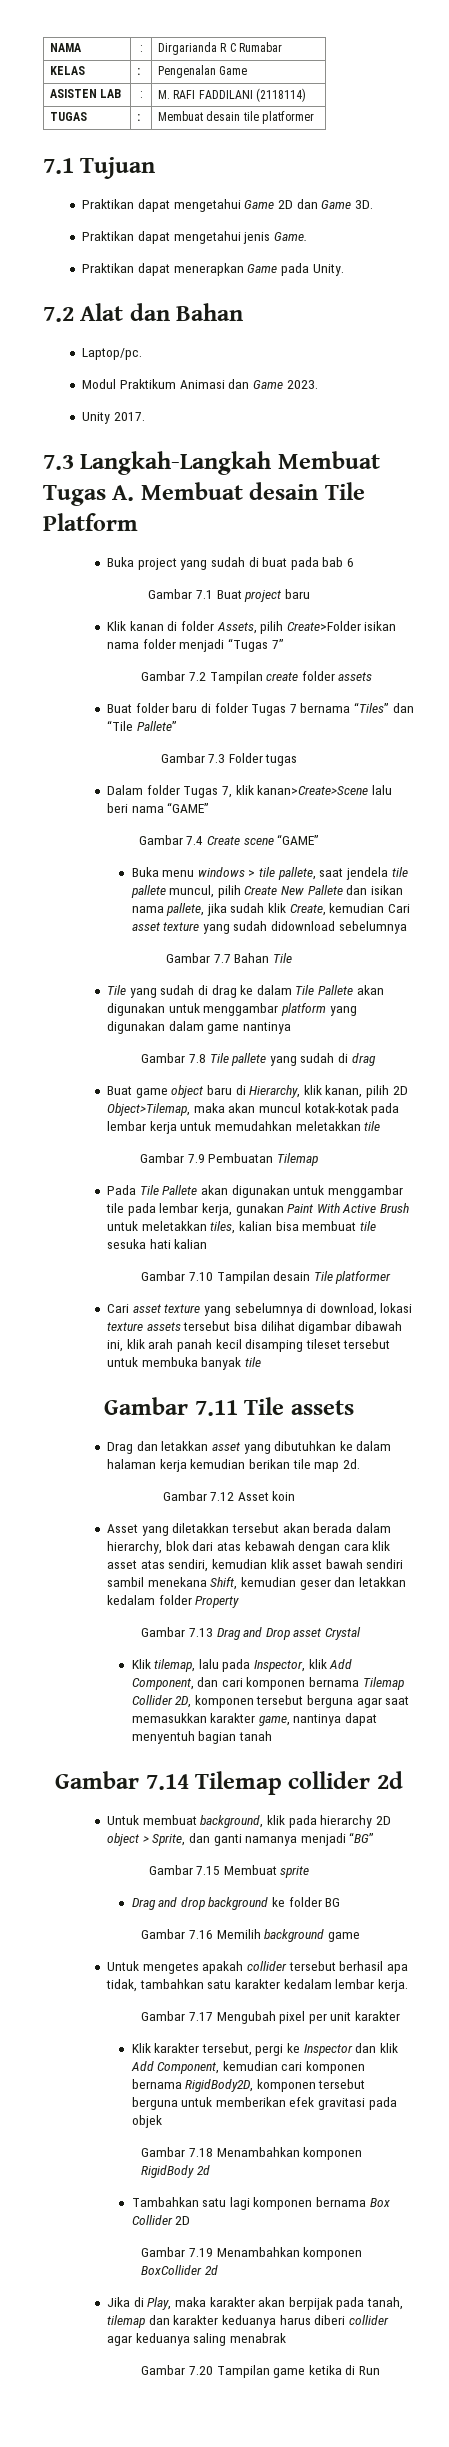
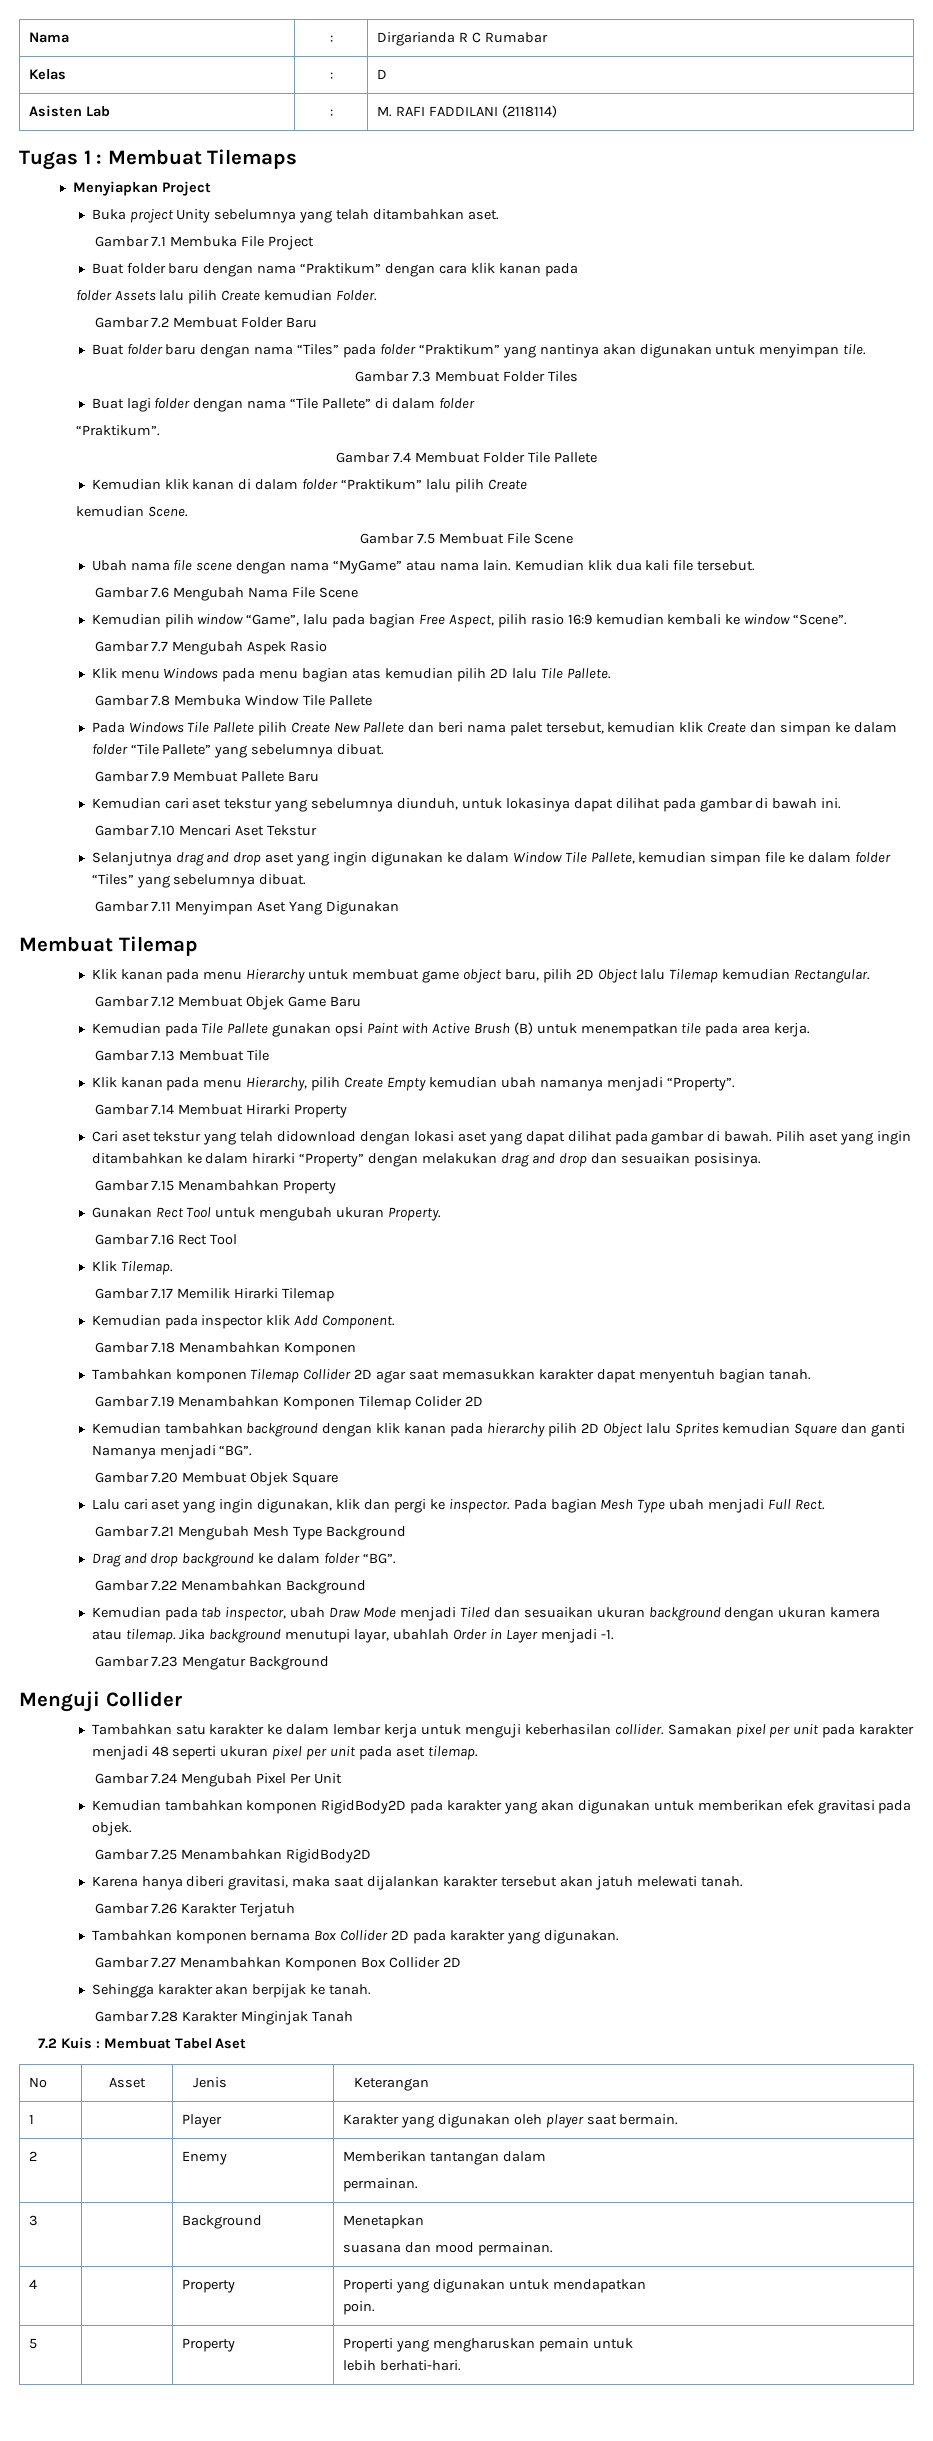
[50,43,83,52] NAMA -> [28,32,69,43] Nama
[50,66,86,75] [137,68,141,75] [158,65,248,78] [50,89,122,98] KELAS | : | Pengenalan Game // ASISTEN LAB -> [28,69,66,80] [329,72,333,79] [376,69,387,79] [28,105,110,117] Kelas | : | D // Asisten Lab
[50,112,88,121] [137,114,141,121] [158,111,314,124] [43,157,156,179] [82,199,373,212] [82,231,307,244] [82,263,344,276] [43,303,244,322] [82,348,143,360] [82,379,318,389] [82,412,146,424] [43,451,380,475] [43,482,365,506] [43,513,138,531] [106,557,355,570] [148,589,310,602] [106,621,397,634] [106,638,284,652] [141,671,373,684] [106,702,414,716] [106,720,177,731] [160,753,298,766] [106,785,392,798] [106,802,210,813] [138,834,320,845] [131,867,408,880] [130,885,215,898] // TUGAS | : | Membuat desain tile platformer // 7.1 Tujuan // Praktikan dapat mengetahui Game 2D dan Game 3D. // Praktikan dapat mengetahui jenis Game. // Praktikan dapat menerapkan Game pada Unity. // 7.2 Alat dan Bahan // Laptop/pc. // Modul Praktikum Animasi dan Game 2023. // Unity 2017. // 7.3 Langkah-Langkah Membuat Tugas A. Membuat desain Tile Platform // Buka project yang sudah di buat pada bab 6 // Gambar 7.1 Buat project baru // Klik kanan di folder Assets, pilih Create>Folder isikan nama folder menjadi “Tugas 7” // Gambar 7.2 Tampilan create folder assets // Buat folder baru di folder Tugas 7 bernama “Tiles” dan “Tile Pallete” // Gambar 7.3 Folder tugas // Dalam folder Tugas 7, klik kanan>Create>Scene lalu beri nama “GAME” // Gambar 7.4 Create scene “GAME” // Buka menu windows > tile pallete, saat jendela tile pallete muncul, -> [19,149,298,170] [72,181,211,196] [91,209,500,223] [94,236,315,250] [91,263,578,277] [75,290,378,304] [94,317,318,328] [91,344,867,358] [355,371,578,382] [91,398,475,412] [75,425,160,436] [336,452,597,463] [91,479,527,493] [75,506,188,517] [360,533,573,544] [91,560,756,574] [94,587,359,601] [91,614,848,628] [94,641,328,655] [91,668,611,682] [94,695,373,706] [91,722,255,733] // Tugas 1 : Membuat Tilemaps // Menyiapkan Project // Buka project Unity sebelumnya yang telah ditambahkan aset. // Gambar 7.1 Membuka File Project // Buat folder baru dengan nama “Praktikum” dengan cara klik kanan pada // folder Assets lalu pilih Create kemudian Folder. // Gambar 7.2 Membuat Folder Baru // Buat folder baru dengan nama “Tiles” pada folder “Praktikum” yang nantinya akan digunakan untuk menyimpan tile. // Gambar 7.3 Membuat Folder Tiles // Buat lagi folder dengan nama “Tile Pallete” di dalam folder // “Praktikum”. // Gambar 7.4 Membuat Folder Tile Pallete // Kemudian klik kanan di dalam folder “Praktikum” lalu pilih Create // kemudian Scene. // Gambar 7.5 Membuat File Scene // Ubah nama file scene dengan nama “MyGame” atau nama lain. Kemudian klik dua kali file tersebut. // Gambar 7.6 Mengubah Nama File Scene // Kemudian pilih window “Game”, lalu pada bagian Free Aspect, pilih rasio 16:9 kemudian kembali ke window “Scene”. // Gambar 7.7 Mengubah Aspek Rasio // Klik menu Windows pada menu bagian atas kemudian pilih 2D lalu Tile Pallete. // Gambar 7.8 Membuka Window Tile Pallete // Pada Windows Tile Pallete
[371,885,404,895] [131,903,411,916] [131,921,407,934] [166,953,292,963] [106,985,384,998] [106,1003,357,1016] [106,1021,291,1034] [141,1053,376,1066] [106,1085,408,1098] [106,1103,400,1116] [106,1121,381,1134] [140,1153,318,1166] [106,1185,403,1198] [105,1203,410,1216] [106,1221,376,1234] [106,1239,208,1249] [141,1271,392,1284] [106,1303,413,1316] [106,1321,402,1334] [106,1339,391,1352] [106,1357,261,1370] [104,1397,354,1416] [106,1441,392,1454] [106,1459,360,1472] [162,1491,296,1501] [106,1523,391,1536] [106,1541,391,1554] [106,1559,404,1572] [106,1577,406,1590] [106,1595,240,1608] [141,1627,362,1640] [131,1659,353,1672] [131,1677,404,1690] [131,1695,354,1708] isikan nama pallete, jika sudah klik Create, kemudian Cari asset texture yang sudah didownload sebelumnya // Gambar 7.7 Bahan Tile // Tile yang sudah di drag ke dalam Tile Pallete akan digunakan untuk menggambar platform yang digunakan dalam game nantinya // Gambar 7.8 Tile pallete yang sudah di drag // Buat game object baru di Hierarchy, klik kanan, pilih 2D Object>Tilemap, maka akan muncul kotak-kotak pada lembar kerja untuk memudahkan meletakkan tile // Gambar 7.9 Pembuatan Tilemap // Pada Tile Pallete akan digunakan untuk menggambar tile pada lembar kerja, gunakan Paint With Active Brush untuk meletakkan tiles, kalian bisa membuat tile sesuka hati kalian // Gambar 7.10 Tampilan desain Tile platformer // Cari asset texture yang sebelumnya di download, lokasi texture assets tersebut bisa dilihat digambar dibawah ini, klik arah panah kecil disamping tileset tersebut untuk membuka banyak tile // Gambar 7.11 Tile assets // Drag dan letakkan asset yang dibutuhkan ke dalam halaman kerja kemudian berikan tile map 2d. // Gambar 7.12 Asset koin // Asset yang diletakkan tersebut akan berada dalam hierarchy, blok dari atas kebawah dengan cara klik asset atas sendiri, kemudian klik asset bawah sendiri sambil menekana Shift, kemudian geser dan letakkan kedalam folder Property // Gambar 7.13 Drag and Drop asset Crystal // Klik tilemap, lalu pada Inspector, klik Add Component, dan cari komponen bernama Tilemap Collider 2D, komponen tersebut berguna -> [437,722,897,736] [91,744,385,758] [94,771,320,782] [91,798,842,812] [94,825,318,836] [91,852,892,866] [91,874,307,888] [94,901,400,915] [19,936,198,956] [91,969,871,983] [94,996,362,1010] [91,1022,811,1037] [94,1050,270,1061] [91,1077,735,1091] [94,1104,348,1118] [91,1131,911,1145] [91,1153,761,1167] [94,1180,337,1194] [91,1207,442,1221] [94,1234,238,1245] [91,1261,173,1275] [94,1288,335,1302] [91,1315,396,1329] [94,1342,357,1356] [91,1369,373,1383] beri nama palet tersebut, kemudian klik Create dan simpan ke dalam folder “Tile Pallete” yang sebelumnya dibuat. // Gambar 7.9 Membuat Pallete Baru // Kemudian cari aset tekstur yang sebelumnya diunduh, untuk lokasinya dapat dilihat pada gambar di bawah ini. // Gambar 7.10 Mencari Aset Tekstur // Selanjutnya drag and drop aset yang ingin digunakan ke dalam Window Tile Pallete, kemudian simpan file ke dalam folder “Tiles” yang sebelumnya dibuat. // Gambar 7.11 Menyimpan Aset Yang Digunakan // Membuat Tilemap // Klik kanan pada menu Hierarchy untuk membuat game object baru, pilih 2D Object lalu Tilemap kemudian Rectangular. // Gambar 7.12 Membuat Objek Game Baru // Kemudian pada Tile Pallete gunakan opsi Paint with Active Brush (B) untuk menempatkan tile pada area kerja. // Gambar 7.13 Membuat Tile // Klik kanan pada menu Hierarchy, pilih Create Empty kemudian ubah namanya menjadi “Property”. // Gambar 7.14 Membuat Hirarki Property // Cari aset tekstur yang telah didownload dengan lokasi aset yang dapat dilihat pada gambar di bawah. Pilih aset yang ingin ditambahkan ke dalam hirarki “Property” dengan melakukan drag and drop dan sesuaikan posisinya. // Gambar 7.15 Menambahkan Property // Gunakan Rect Tool untuk mengubah ukuran Property. // Gambar 7.16 Rect Tool // Klik Tilemap. // Gambar 7.17 Memilik Hirarki Tilemap // Kemudian pada inspector klik Add Component. // Gambar 7.18 Menambahkan Komponen // Tambahkan komponen Tilemap Collider 2D
[258,1714,342,1726] game, nantinya -> (594, 1374) none
[238,1731,272,1741] [55,1771,403,1795] [106,1815,391,1828] [106,1832,375,1846] [148,1865,310,1878] tanah // Gambar 7.14 Tilemap collider 2d // Untuk membuat background, klik pada hierarchy 2D object > Sprite, dan ganti namanya menjadi “BG” // Gambar 7.15 Membuat sprite -> [768,1369,811,1380] [94,1396,484,1410] [91,1423,906,1437] [91,1445,253,1459] [94,1472,339,1486] [91,1499,826,1513] [94,1526,407,1540] tanah. // Gambar 7.19 Menambahkan Komponen Tilemap Colider 2D // Kemudian tambahkan background dengan klik kanan pada hierarchy pilih 2D Object lalu Sprites kemudian Square dan ganti Namanya menjadi “BG”. // Gambar 7.20 Membuat Objek Square // Lalu cari aset yang ingin digunakan, klik dan pergi ke inspector. Pada bagian Mesh Type ubah menjadi Full Rect. // Gambar 7.21 Mengubah Mesh Type Background
[288,1897,341,1907] [141,1929,360,1942] [106,1961,408,1974] [105,1979,408,1992] [141,2011,401,2024] [131,2043,399,2056] [130,2061,366,2074] [131,2079,366,2092] [131,2097,178,2110] folder BG // Gambar 7.16 Memilih background game // Untuk mengetes apakah collider tersebut berhasil apa tidak, tambahkan satu karakter kedalam lembar kerja. // Gambar 7.17 Mengubah pixel per unit karakter // Klik karakter tersebut, pergi ke Inspector dan klik Add Component, kemudian cari komponen bernama RigidBody2D, komponen tersebut berguna -> [277,1553,397,1564] [94,1580,367,1594] [91,1607,881,1621] [91,1629,614,1643] [94,1656,330,1670] [19,1691,182,1712] [91,1724,915,1738] [91,1746,478,1760] [94,1773,343,1787] [91,1800,650,1814] dalam folder “BG”. // Gambar 7.22 Menambahkan Background // Kemudian pada tab inspector, ubah Draw Mode menjadi Tiled dan sesuaikan ukuran background dengan ukuran kamera atau tilemap. Jika background menutupi layar, ubahlah Order in Layer menjadi -1. // Gambar 7.23 Mengatur Background // Menguji Collider // Tambahkan satu karakter ke dalam lembar kerja untuk menguji keberhasilan collider. Samakan pixel per unit pada karakter menjadi 48 seperti ukuran pixel per unit pada aset tilemap. // Gambar 7.24 Mengubah Pixel Per Unit // Kemudian tambahkan komponen RigidBody2D pada karakter yang akan digunakan
[131,2115,162,2128] [141,2147,363,2160] [141,2165,210,2178] [131,2197,250,2210] objek // Gambar 7.18 Menambahkan komponen RigidBody 2d // Tambahkan satu lagi -> [91,1822,132,1836] [94,1849,372,1863] [91,1876,743,1890] [94,1903,296,1917] [91,1930,172,1941] objek. // Gambar 7.25 Menambahkan RigidBody2D // Karena hanya diberi gravitasi, maka saat dijalankan karakter tersebut akan jatuh melewati tanah. // Gambar 7.26 Karakter Terjatuh // Tambahkan
[141,2247,363,2260] [141,2265,218,2275] [106,2297,404,2310] [106,2315,389,2328] [106,2333,286,2346] [141,2365,381,2378] // Gambar 7.19 Menambahkan komponen BoxCollider 2d // Jika di Play, maka karakter akan berpijak pada tanah, tilemap dan karakter keduanya harus diberi collider agar keduanya saling menabrak // Gambar 7.20 Tampilan game ketika di Run -> [413,1930,619,1944] [94,1957,462,1971] [91,1984,372,1998] [94,2011,354,2025] [37,2037,247,2049] [28,2077,47,2088] [109,2077,146,2088] [193,2077,228,2088] [354,2077,430,2091] [28,2114,34,2124] [181,2114,222,2128] [342,2114,679,2128] [28,2151,37,2161] [181,2151,227,2165] [342,2151,546,2165] [342,2178,418,2192] [28,2215,38,2226] [181,2215,262,2229] [342,2215,424,2229] [342,2242,553,2256] [28,2279,37,2289] [181,2279,235,2293] [342,2279,646,2293] [342,2301,375,2315] [28,2338,37,2349] [181,2338,235,2352] [342,2338,633,2352] [342,2360,461,2371] pada karakter yang digunakan. // Gambar 7.27 Menambahkan Komponen Box Collider 2D // Sehingga karakter akan berpijak ke tanah. // Gambar 7.28 Karakter Minginjak Tanah // 7.2 Kuis : Membuat Tabel Aset // No | Asset | Jenis | Keterangan // 1 | | Player | Karakter yang digunakan oleh player saat bermain. // 2 | | Enemy | Memberikan tantangan dalam // permainan. // 3 | | Background | Menetapkan // suasana dan mood permainan. // 4 | | Property | Properti yang digunakan untuk mendapatkan // poin. // 5 | | Property | Properti yang mengharuskan pemain untuk // lebih berhati-hari.

